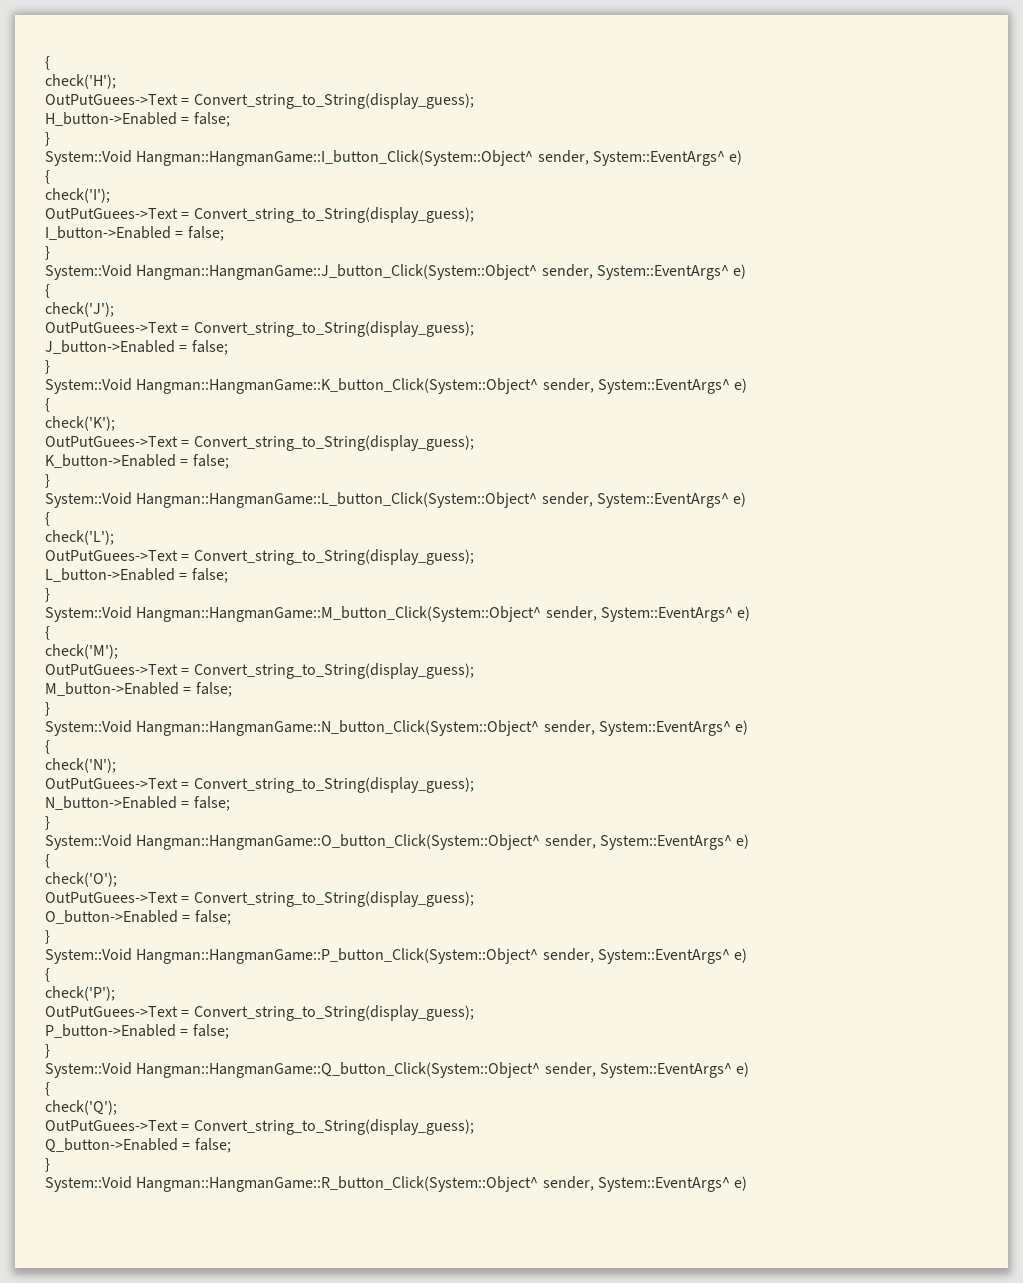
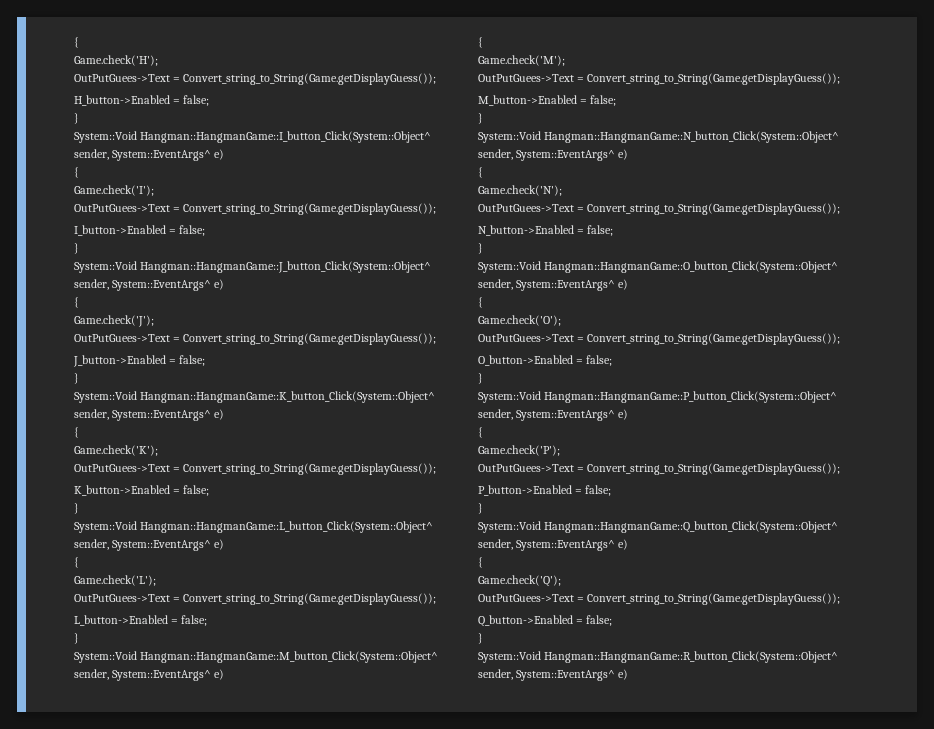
[45,56,50,70] [45,74,116,89] [45,93,474,109] { // check('H'); // OutPutGuees->Text = Convert_string_to_String(display_guess); -> [74,37,79,48] [74,55,158,66] [74,73,437,85] { // Game.check('H'); // OutPutGuees->Text = Convert_string_to_String(Game.getDisplayGuess());
[45,188,110,203] [45,207,474,223] check('I'); // OutPutGuees->Text = Convert_string_to_String(display_guess); -> [74,185,154,196] [74,203,437,215] Game.check('I'); // OutPutGuees->Text = Convert_string_to_String(Game.getDisplayGuess());
[45,302,114,317] [45,321,474,337] check('J'); // OutPutGuees->Text = Convert_string_to_String(display_guess); -> [74,315,154,327] [74,333,437,345] Game.check('J'); // OutPutGuees->Text = Convert_string_to_String(Game.getDisplayGuess());
[45,416,115,431] [45,435,474,451] check('K'); // OutPutGuees->Text = Convert_string_to_String(display_guess); -> [74,445,158,456] [74,463,437,475] Game.check('K'); // OutPutGuees->Text = Convert_string_to_String(Game.getDisplayGuess());
[45,530,114,545] [45,549,474,565] check('L'); // OutPutGuees->Text = Convert_string_to_String(display_guess); -> [74,575,156,586] [74,593,437,605] Game.check('L'); // OutPutGuees->Text = Convert_string_to_String(Game.getDisplayGuess());
[45,644,118,659] [45,663,474,679] check('M'); // OutPutGuees->Text = Convert_string_to_String(display_guess); -> [478,55,565,66] [478,73,841,85] Game.check('M'); // OutPutGuees->Text = Convert_string_to_String(Game.getDisplayGuess());
[45,758,116,773] [45,777,474,793] check('N'); // OutPutGuees->Text = Convert_string_to_String(display_guess); -> [478,185,562,196] [478,203,841,215] Game.check('N'); // OutPutGuees->Text = Convert_string_to_String(Game.getDisplayGuess());
[45,872,117,887] [45,891,474,907] check('O'); // OutPutGuees->Text = Convert_string_to_String(display_guess); -> [478,315,561,326] [478,333,841,345] Game.check('O'); // OutPutGuees->Text = Convert_string_to_String(Game.getDisplayGuess());
[45,986,115,1001] [45,1005,474,1021] check('P'); // OutPutGuees->Text = Convert_string_to_String(display_guess); -> [478,445,560,456] [478,463,841,475] Game.check('P'); // OutPutGuees->Text = Convert_string_to_String(Game.getDisplayGuess());
[45,1100,117,1115] [45,1119,474,1135] check('Q'); // OutPutGuees->Text = Convert_string_to_String(display_guess); -> [478,575,561,587] [478,593,841,605] Game.check('Q'); // OutPutGuees->Text = Convert_string_to_String(Game.getDisplayGuess());

